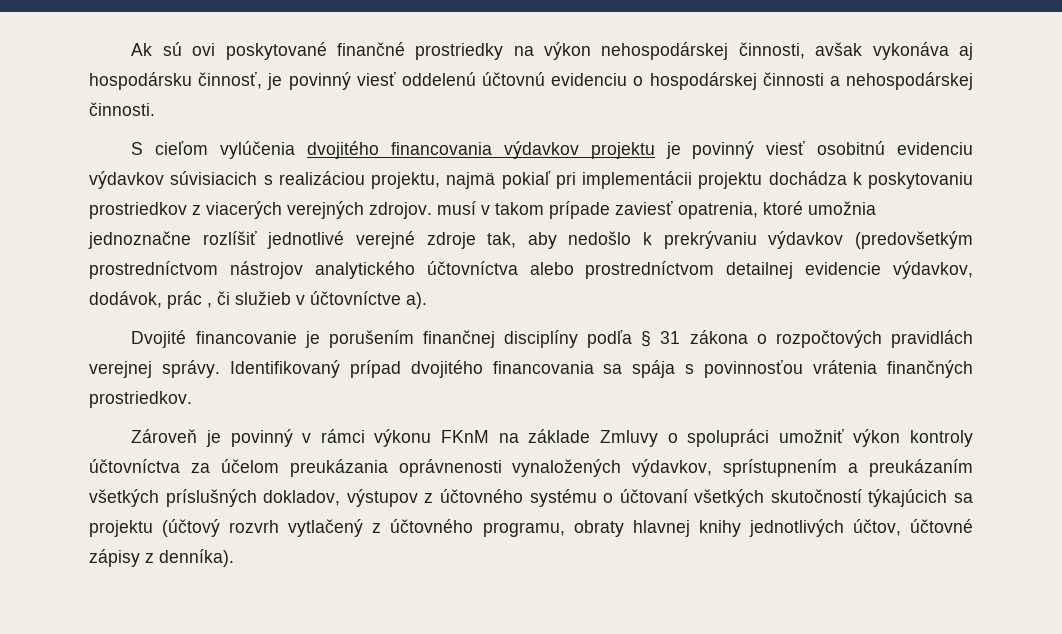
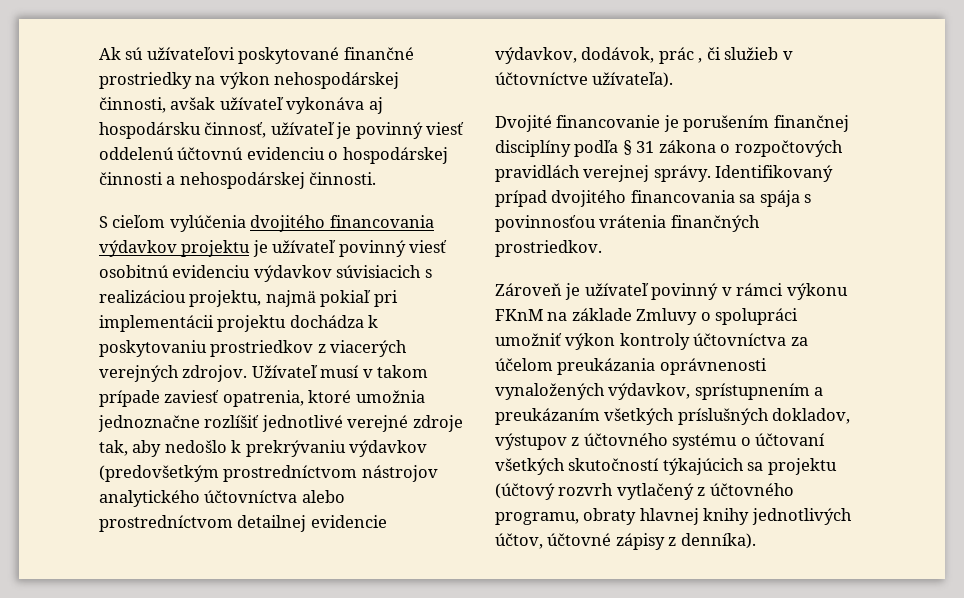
[192,43,216,56] ovi -> [146,47,235,60] užívateľovi
(863, 49) none -> [219,97,284,110] užívateľ
(263, 80) none -> [270,122,335,135] užívateľ
(681, 150) none -> [272,240,337,253] užívateľ
(432, 210) none -> [251,365,318,378] Užívateľ
[406,292,427,309] a). -> [592,72,674,88] užívateľa).
(221, 438) none -> [584,283,649,296] užívateľ

